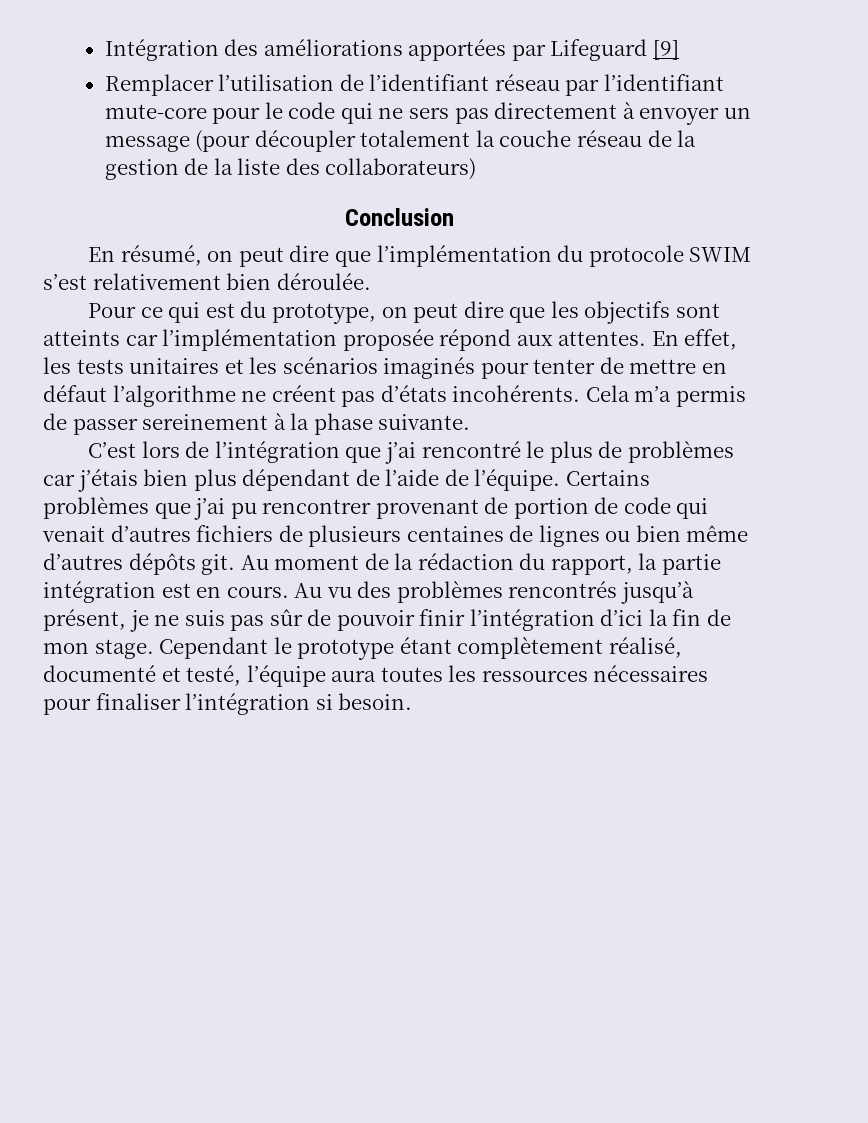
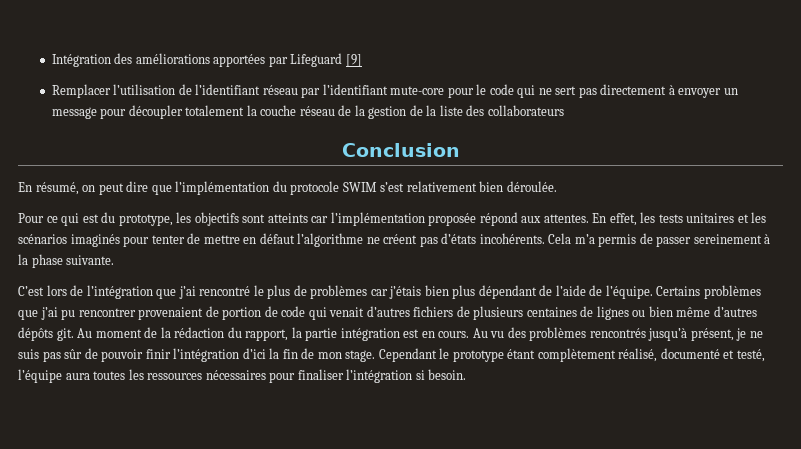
[408,107,449,119] sers -> [555,86,577,95] sert
[195,130,251,152] (pour -> [100,108,127,119] pour
[325,158,477,180] collaborateurs) -> [487,105,564,116] collaborateurs
[381,301,546,323] on peut dire que -> (173, 220) none
[375,499,479,519] provenant -> [138,307,204,320] provenaient

